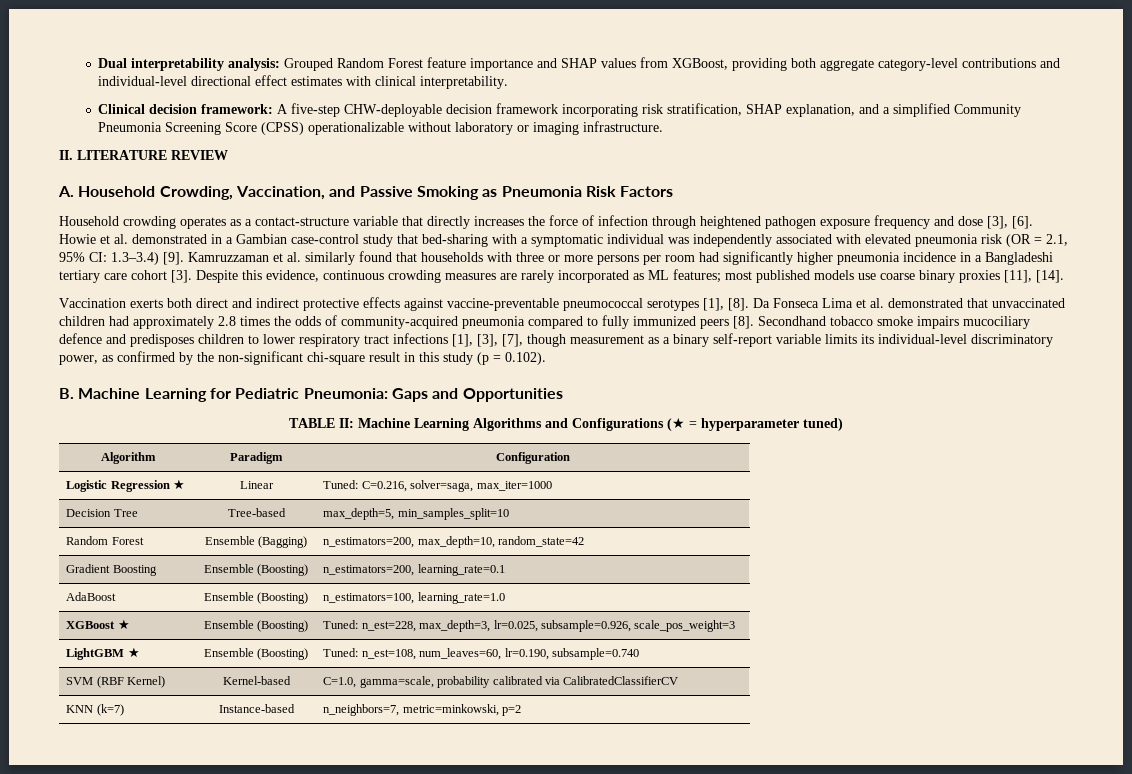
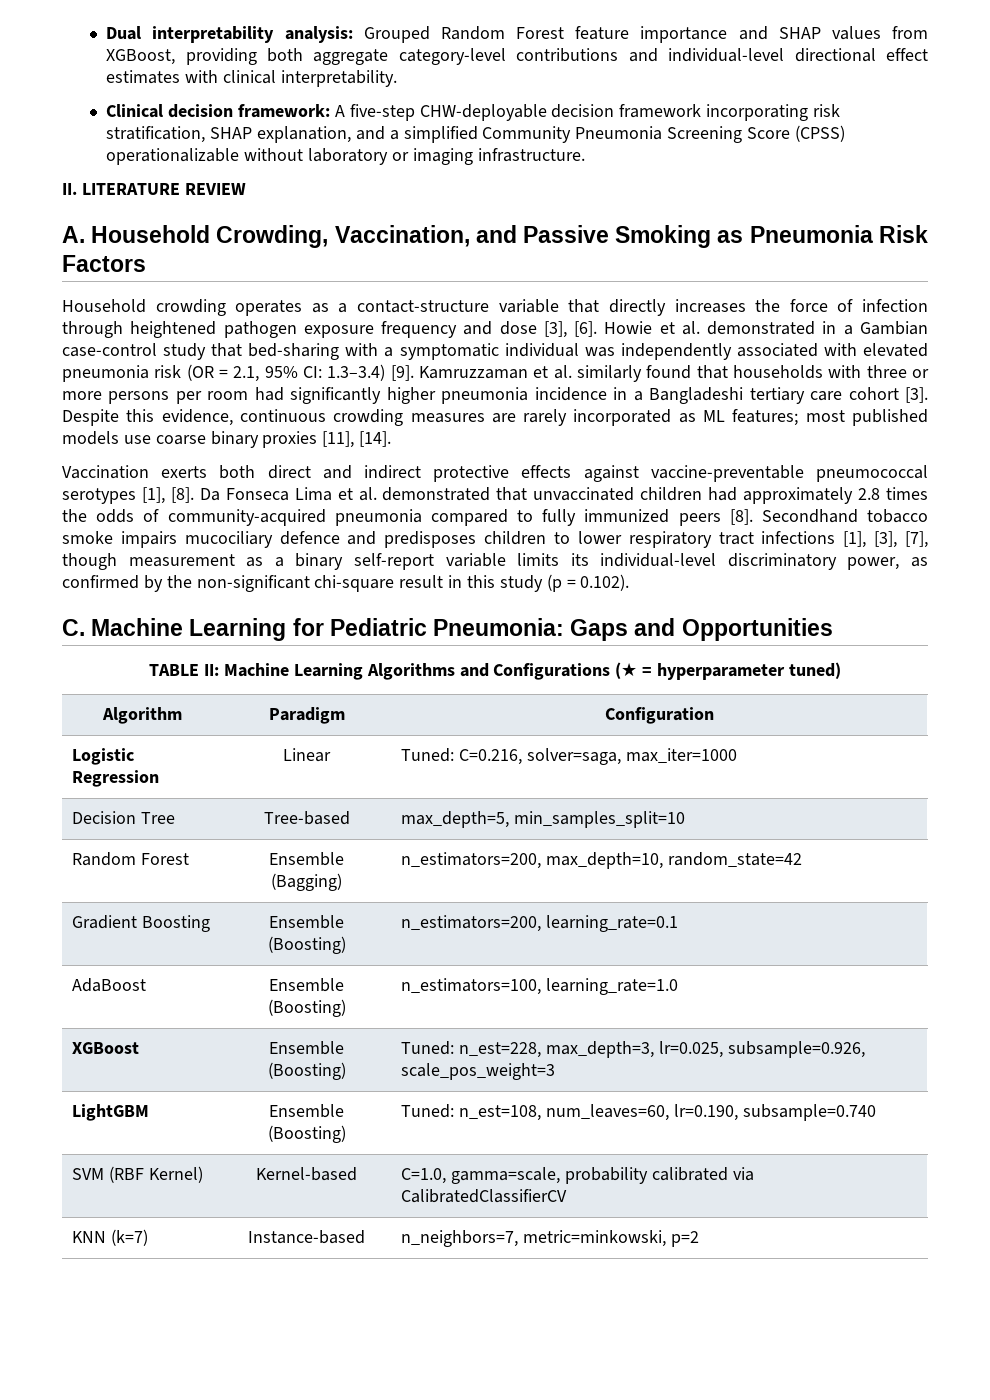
[59,388,74,399] B. -> [62,619,85,636] C.
[173,479,186,490] ★ -> (160, 778) none
[117,619,130,630] ★ -> (140, 1048) none
[127,647,140,658] ★ -> (150, 1112) none

